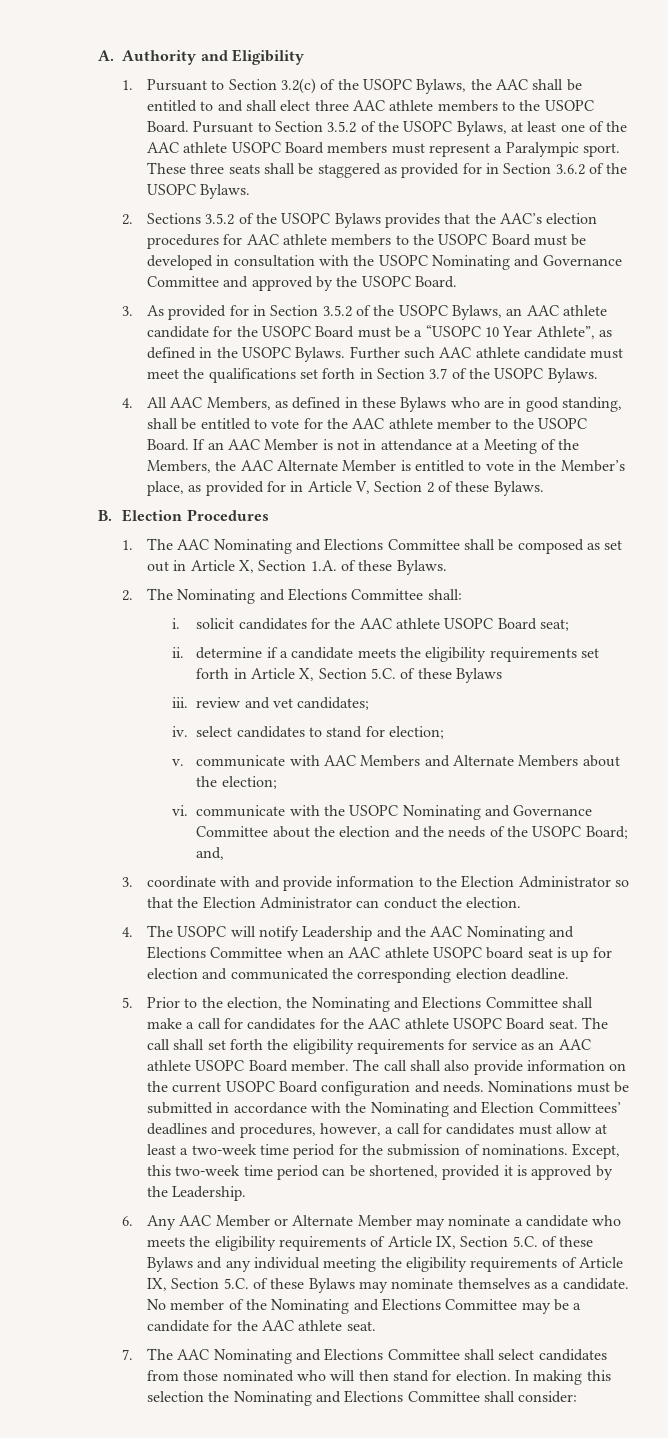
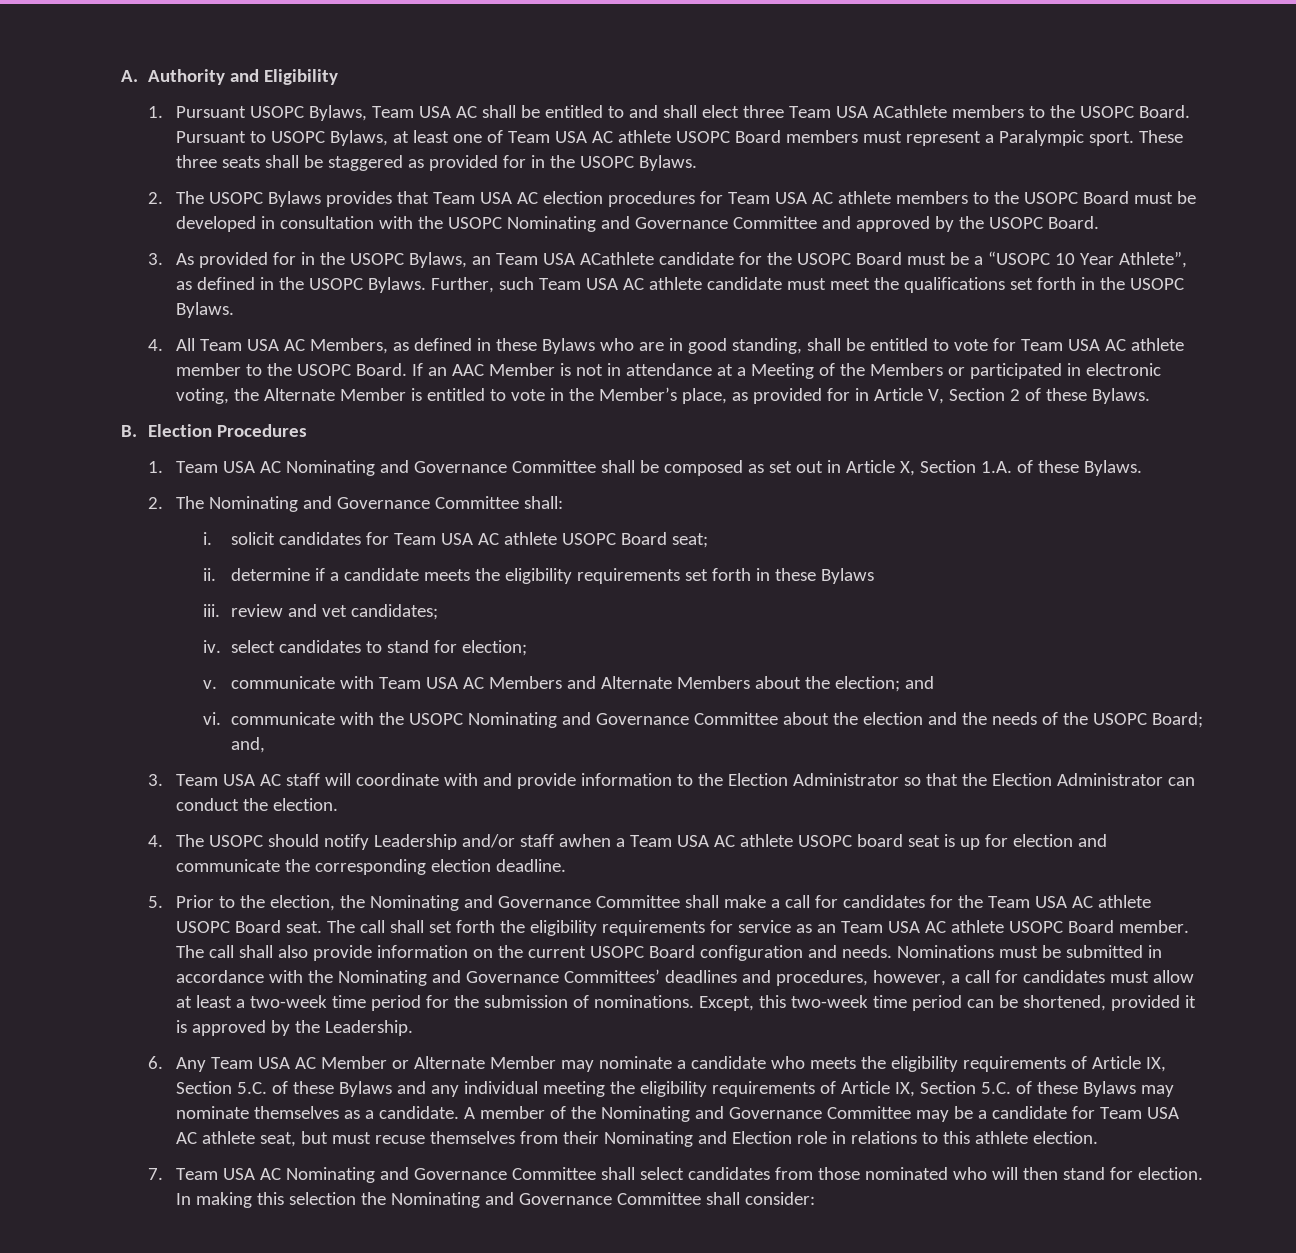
[211,78,528,94] to Section 3.2(c) of the USOPC Bylaws, the AAC -> [249,105,477,121] USOPC Bylaws, Team USA AC
[352,100,434,111] AAC athlete -> [788,105,947,118] Team USA ACathlete
[274,121,399,133] Section 3.5.2 of the -> (266, 137) none
[606,121,628,132] [147,142,180,153] the AAC -> [507,131,613,143] Team USA AC
[503,163,604,175] Section 3.6.2 of -> (545, 161) none
[147,213,598,228] [147,234,279,249] Sections 3.5.2 of the USOPC Bylaws provides that the AAC’s election procedures for AAC -> [175,191,833,207] The USOPC Bylaws provides that Team USA AC election procedures for Team USA AC
[270,305,371,317] Section 3.5.2 of -> (315, 258) none
[526,305,607,316] AAC athlete -> [495,252,654,265] Team USA ACathlete
[349,346,472,359] Further such AAC -> [430,277,644,293] Further, such Team USA AC
[376,368,467,379] Section 3.7 of -> (1095, 283) none
[170,397,203,408] AAC -> [199,339,305,351] Team USA AC
[326,418,385,429] the AAC -> [1020,339,1126,351] Team USA AC
[147,460,273,473] Members, the AAC -> [869,363,1161,379] [175,388,259,404] Members or participated in electronic voting, the
[147,538,384,554] The AAC Nominating and Elections -> [175,460,507,476] Team USA AC Nominating and Governance
[287,588,347,601] Elections -> [336,497,430,509] Governance
[334,618,392,629] the AAC -> [393,533,499,545] Team USA AC
[250,668,416,681] Article X, Section 5.C. of -> (770, 574) none
[323,755,356,766] AAC -> [378,677,484,689] Team USA AC
(277, 782) none -> [904,676,934,689] and
(134, 882) none -> [175,773,351,786] Team USA AC staff will
[230,926,256,937] will -> [267,834,319,847] should
[376,926,574,941] [147,946,381,959] and the AAC Nominating and Elections Committee when an AAC -> [461,834,735,848] and/or staff awhen a Team USA AC
[230,968,329,980] communicated -> [175,859,280,872] communicate
[422,996,482,1009] Elections -> [497,896,591,908] Governance
[368,1018,401,1029] AAC -> [987,896,1093,908] Team USA AC
[558,1039,591,1050] AAC -> [840,921,946,933] Team USA AC
[481,1101,535,1114] Election -> [465,971,559,983] Governance
[179,1215,212,1226] AAC -> [210,1057,316,1069] Team USA AC
[147,1299,167,1310] No -> [463,1107,475,1119] A
[381,1298,441,1311] Elections -> [728,1107,822,1119] Governance
[236,1320,376,1331] [122,1348,384,1364] the AAC athlete seat. // 7. The AAC Nominating and Elections -> [1099,1107,1179,1119] [175,1131,1098,1147] [148,1167,507,1183] Team USA AC athlete seat, but must recuse themselves from their Nominating and Election role in relations to this athlete election. // 7. Team USA AC Nominating and Governance
[344,1390,404,1403] Elections -> [518,1193,612,1205] Governance

